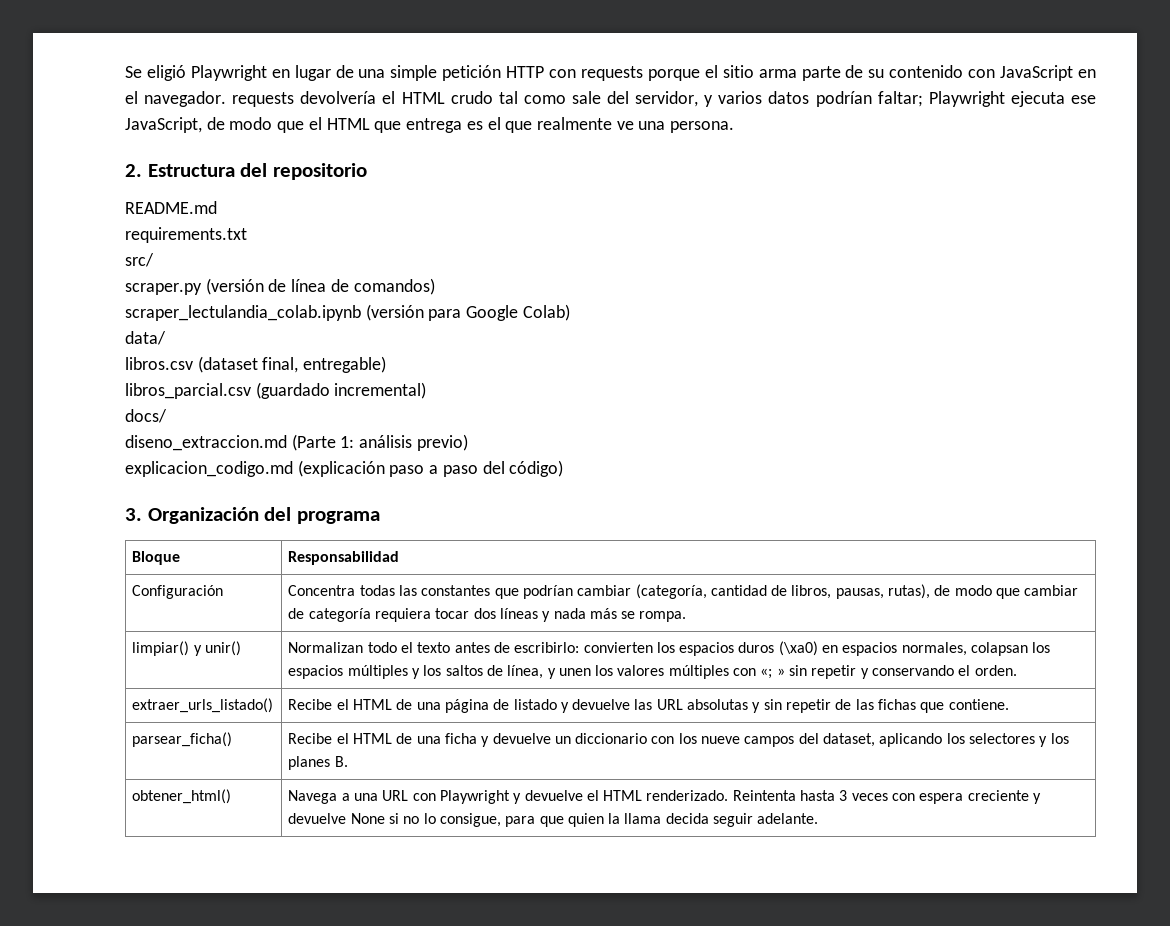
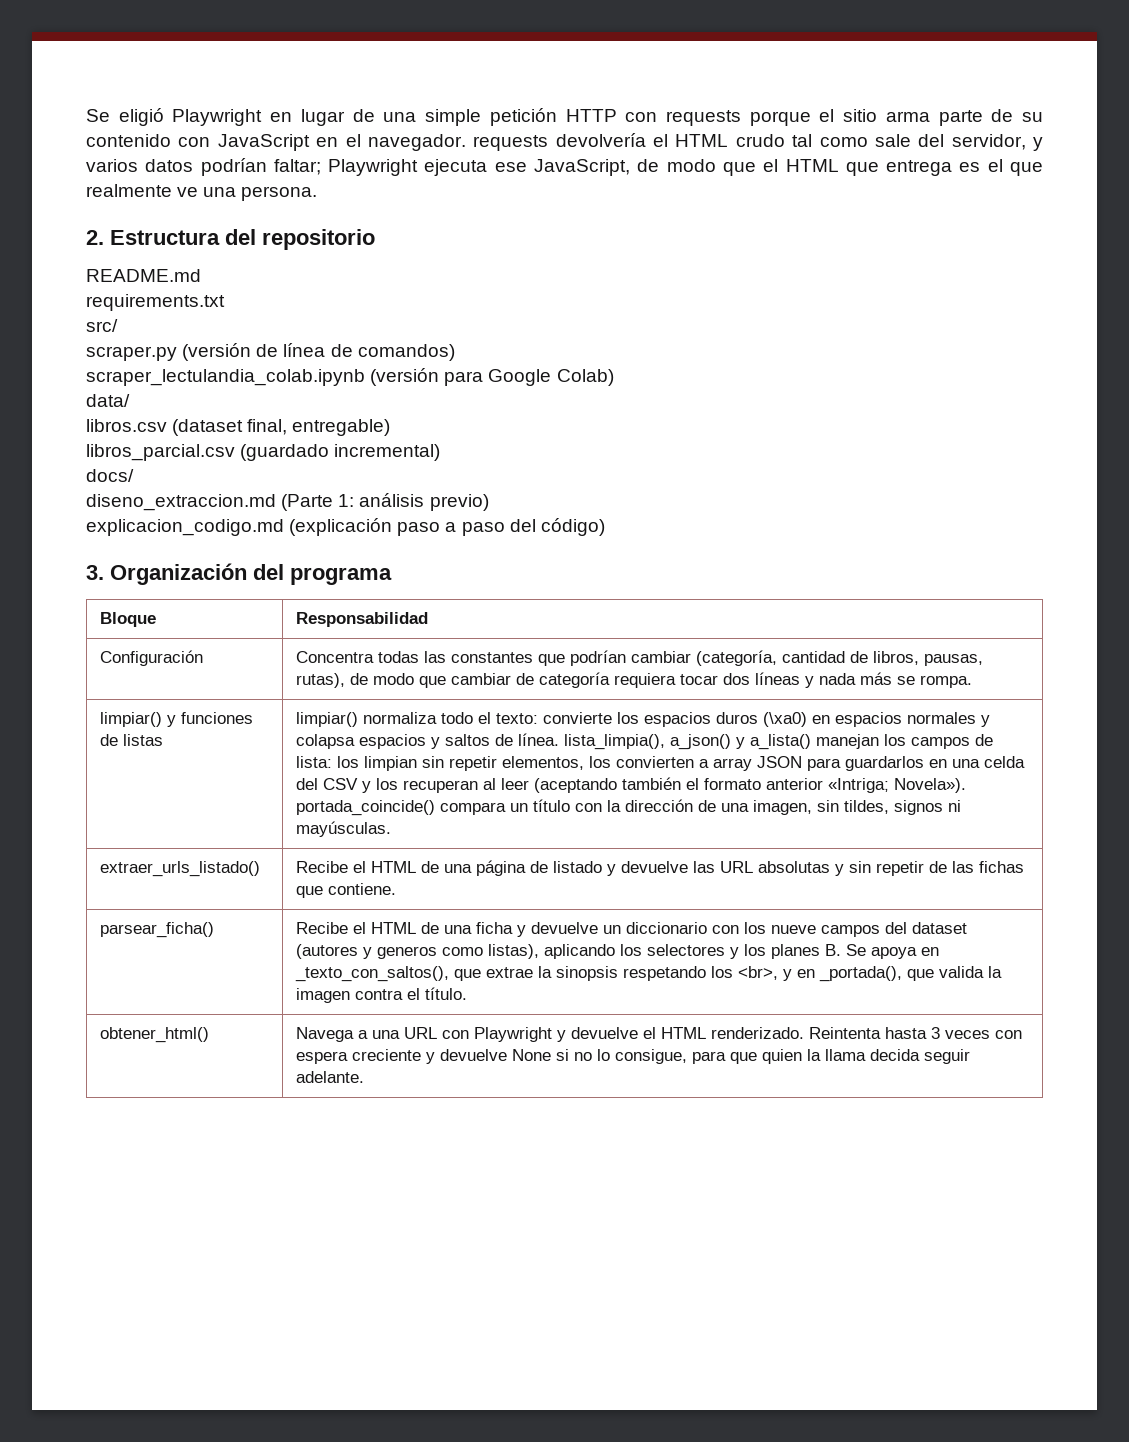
[204,641,241,656] [288,642,653,653] unir() | Normalizan todo el texto antes de escribirlo: convierten -> [180,712,253,724] [99,734,163,746] [295,712,612,727] funciones de listas | limpiar() normaliza todo el texto: convierte
[901,642,1051,656] [288,665,1017,679] normales, colapsan los espacios múltiples y los saltos de línea, y unen los valores múltiples con «; » sin repetir y conservando el orden. -> [906,712,990,727] [295,733,993,750] [295,756,1025,771] [295,777,966,793] [295,799,961,816] [295,821,391,837] normales y colapsa espacios y saltos de línea. lista_limpia(), a_json() y a_lista() manejan los campos de lista: los limpian sin repetir elementos, los convierten a array JSON para guardarlos en una celda del CSV y los recuperan al leer (aceptando también el formato anterior «Intriga; Novela»). portada_coincide() compara un título con la dirección de una imagen, sin tildes, signos ni mayúsculas.
[823,733,876,747] dataset, -> [911,922,967,934] [295,944,539,959] dataset (autores y generos como listas),
(348, 761) none -> [845,944,939,959] [294,966,1002,982] [295,987,467,1003] Se apoya en _texto_con_saltos(), que extrae la sinopsis respetando los <br>, y en _portada(), que valida la imagen contra el título.

